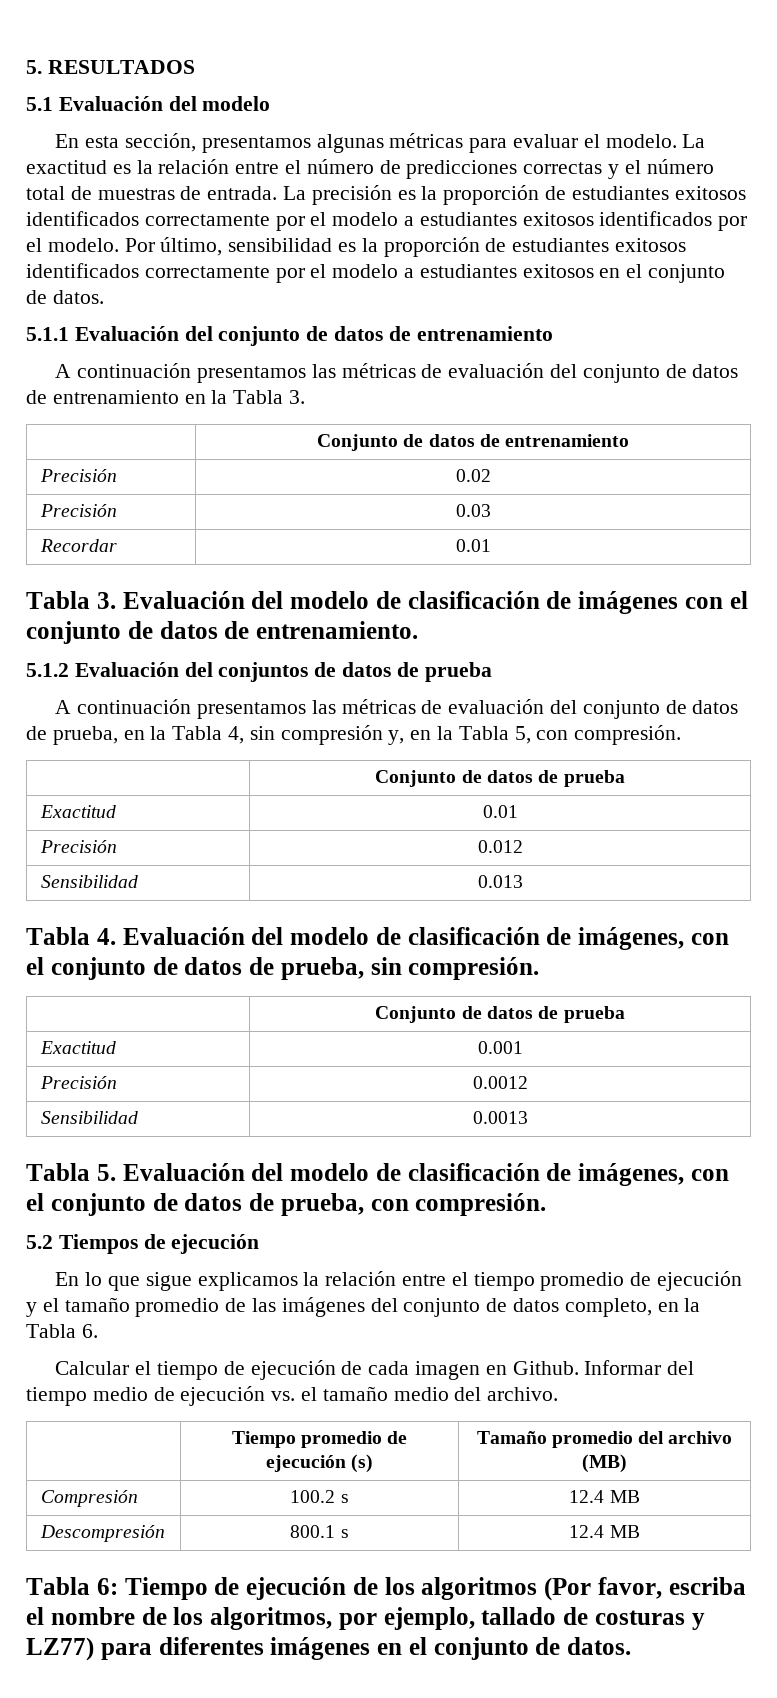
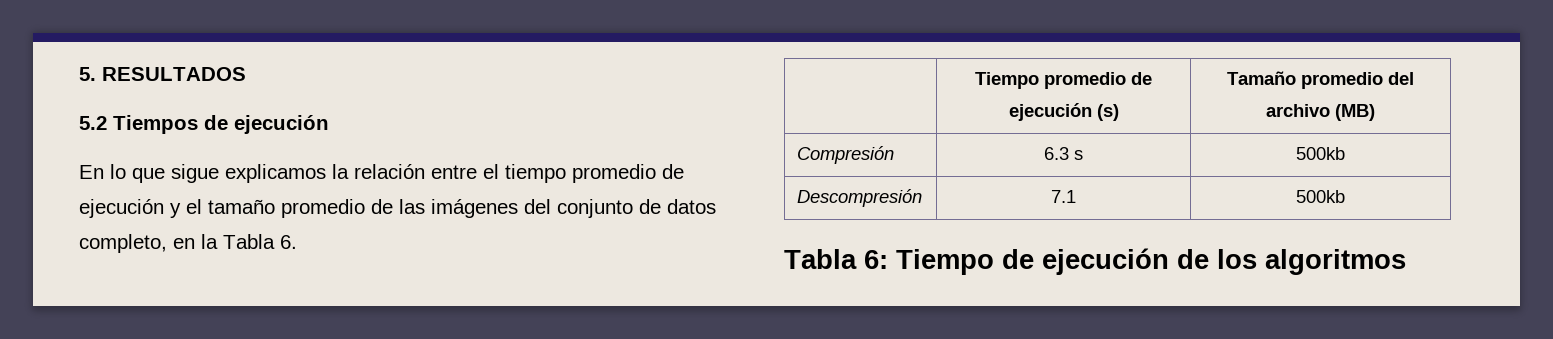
[26,96,271,111] [55,133,706,153] [26,159,714,179] [26,185,746,205] [26,211,748,231] [26,237,687,257] [26,263,726,283] [26,290,104,304] [26,326,553,346] [55,363,739,383] [26,390,306,404] [316,434,630,451] [39,469,117,482] [455,469,491,482] [39,504,117,517] [455,504,491,517] [39,539,117,552] [455,539,491,552] [26,591,748,614] [26,621,418,644] [26,662,492,682] [55,699,739,719] [26,725,682,745] [375,770,625,787] [39,805,116,818] [482,805,518,818] [39,840,117,853] [477,840,523,853] [40,875,138,888] [477,875,523,888] [26,927,729,950] [26,957,540,980] [375,1006,625,1023] [39,1041,116,1054] [477,1041,523,1054] [39,1076,117,1089] [472,1076,528,1089] [40,1111,138,1124] [472,1111,528,1124] [26,1163,729,1186] [26,1193,547,1216] // 5.1 Evaluación del modelo // En esta sección, presentamos algunas métricas para evaluar el modelo. La exactitud es la relación entre el número de predicciones correctas y el número total de muestras de entrada. La precisión es la proporción de estudiantes exitosos identificados correctamente por el modelo a estudiantes exitosos identificados por el modelo. Por último, sensibilidad es la proporción de estudiantes exitosos identificados correctamente por el modelo a estudiantes exitosos en el conjunto de datos. // 5.1.1 Evaluación del conjunto de datos de entrenamiento // A continuación presentamos las métricas de evaluación del conjunto de datos de entrenamiento en la Tabla 3. // | Conjunto de datos de entrenamiento // Precisión | 0.02 // Precisión | 0.03 // Recordar | 0.01 // Tabla 3. Evaluación del modelo de clasificación de imágenes con el conjunto de datos de entrenamiento. // 5.1.2 Evaluación del conjuntos de datos de prueba // A continuación presentamos las métricas de evaluación del conjunto de datos de prueba, en la Tabla 4, sin compresión y, en la Tabla 5, con compresión. // | Conjunto de datos de prueba // Exactitud | 0.01 // Precisión | 0.012 // Sensibilidad | 0.013 // Tabla 4. Evaluación del modelo de clasificación de imágenes, con el conjunto de datos de prueba, sin compresión. // | Conjunto de datos de prueba // Exactitud | 0.001 // Precisión | 0.0012 // Sensibilidad | 0.0013 // Tabla 5. Evaluación del modelo de clasificación de imágenes, con el conjunto de datos de prueba, con compresión. -> (246, 74) none
[55,1360,695,1380] [26,1386,559,1406] // Calcular el tiempo de ejecución de cada imagen en Github. Informar del tiempo medio de ejecución vs. el tamaño medio del archivo. -> (297, 242) none
[290,1490,349,1503] [569,1490,640,1503] 100.2 s | 12.4 MB -> [1044,147,1083,160] [1296,147,1345,160] 6.3 s | 500kb
[290,1525,349,1538] [569,1525,640,1538] 800.1 s | 12.4 MB -> [1051,190,1076,203] [1296,190,1345,203] 7.1 | 500kb
[544,1577,746,1601] [26,1607,705,1630] [26,1637,631,1661] (Por favor, escriba el nombre de los algoritmos, por ejemplo, tallado de costuras y LZ77) para diferentes imágenes en el conjunto de datos. -> (1406, 262) none

